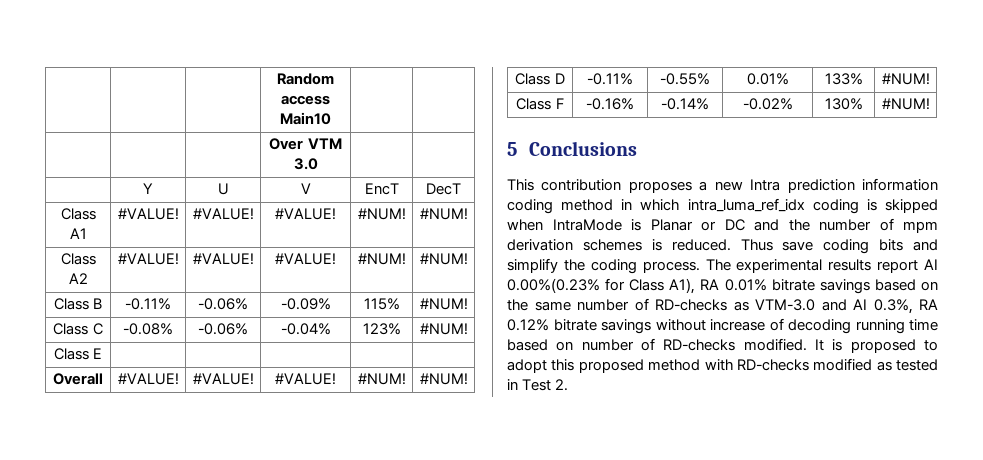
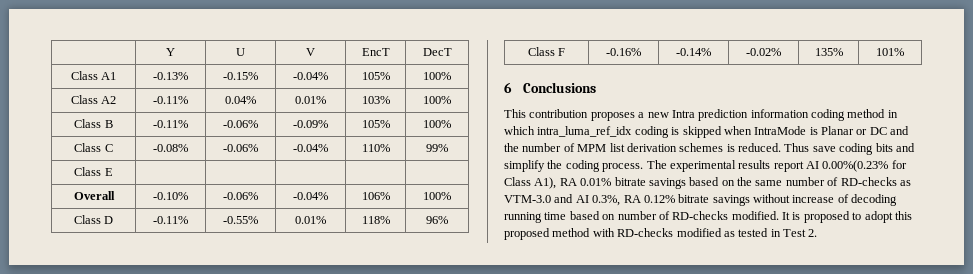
[277,73,334,85] [281,95,330,105] [280,112,331,125] [269,138,342,150] [293,158,318,170] | | | Random access Main10 | | // | | | Over VTM 3.0 | | // | -> (166, 52) |
[117,208,179,220] [192,208,254,220] [275,208,336,220] [357,208,406,220] [419,208,468,220] [60,253,96,265] [68,273,88,284] [117,253,179,265] [192,253,254,265] [275,253,336,265] [357,253,406,265] [419,253,468,265] #VALUE! | #VALUE! | #VALUE! | #NUM! | #NUM! // Class A2 | #VALUE! | #VALUE! | #VALUE! | #NUM! | #NUM! -> [153,72,188,80] [223,72,258,80] [293,72,328,80] [361,72,390,80] [423,72,451,80] [70,95,117,104] [153,96,188,104] [225,96,256,104] [295,96,326,104] [361,96,390,104] [423,96,451,104] -0.13% | -0.15% | -0.04% | 105% | 100% // Class A2 | -0.11% | 0.04% | 0.01% | 103% | 100%
[363,298,400,310] [419,298,468,310] 115% | #NUM! -> [361,120,390,128] [423,120,451,128] 105% | 100%
[362,323,401,335] [419,323,468,335] 123% | #NUM! -> [361,144,390,152] [426,144,448,152] 110% | 99%
[117,373,179,385] [192,373,254,385] [275,373,336,385] [357,373,406,385] [419,373,468,385] #VALUE! | #VALUE! | #VALUE! | #NUM! | #NUM! -> [153,192,188,200] [223,192,258,200] [293,192,328,200] [361,192,390,200] [423,192,451,200] -0.10% | -0.06% | -0.04% | 106% | 100%
[824,73,863,85] [881,73,930,85] 133% | #NUM! -> [361,216,390,224] [426,216,448,224] 118% | 96%
[824,98,863,110] [881,98,930,110] [507,142,517,156] 130% | #NUM! // 5 -> [814,48,843,56] [876,48,904,56] [504,82,512,93] 135% | 101% // 6
[903,221,938,233] mpm -> [577,143,625,152] MPM list

